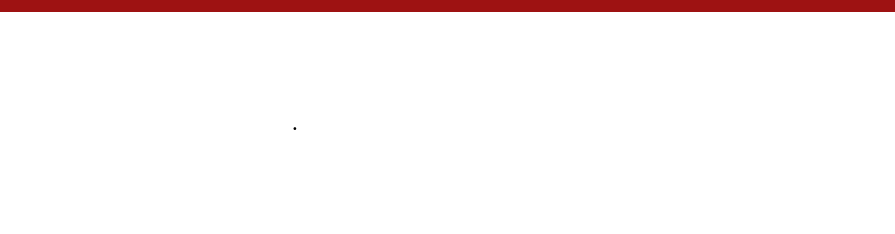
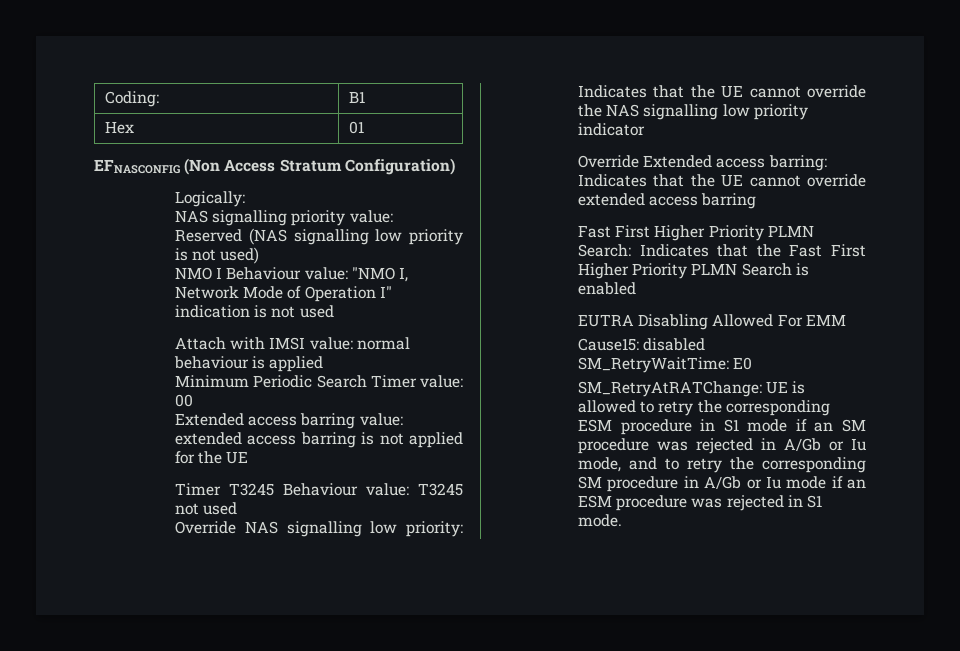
[292,127,299,130] . -> [104,91,159,107] [348,91,365,103] [104,121,134,134] [348,121,364,134] [94,158,455,175] [175,191,246,207] [175,210,393,226] [175,228,463,245] [175,247,260,264] [175,267,409,282] [175,286,392,302] [175,305,334,318] [175,337,410,350] [174,356,324,372] [175,375,463,388] [175,394,194,407] [175,413,403,429] [175,432,463,448] [175,451,249,464] [175,483,463,496] [175,502,238,515] [175,521,463,537] [578,85,866,98] [578,104,808,120] [578,123,646,136] [578,155,827,171] [578,174,866,187] [578,193,757,209] [578,225,814,241] [578,244,866,257] [578,263,809,279] [578,282,637,295] [578,314,846,330] [578,338,706,351] [578,357,753,373] [578,381,806,397] [578,400,830,416] [578,419,867,435] [578,438,866,454] [578,457,866,473] [578,476,866,492] [578,495,823,511] [578,514,623,527] Coding: | B1 // Hex | 01 // EFNASCONFIG (Non Access Stratum Configuration) // Logically: // NAS signalling priority value: Reserved (NAS signalling low priority is not used) // NMO I Behaviour value: "NMO I, Network Mode of Operation I" indication is not used // Attach with IMSI value: normal behaviour is applied // Minimum Periodic Search Timer value: 00 // Extended access barring value: extended access barring is not applied for the UE // Timer T3245 Behaviour value: T3245 not used // Override NAS signalling low priority: Indicates that the UE cannot override the NAS signalling low priority indicator // Override Extended access barring: Indicates that the UE cannot override extended access barring // Fast First Higher Priority PLMN Search: Indicates that the Fast First Higher Priority PLMN Search is enabled // EUTRA Disabling Allowed For EMM // Cause15: disabled // SM_RetryWaitTime: E0 // SM_RetryAtRATChange: UE is allowed to retry the corresponding ESM procedure in S1 mode if an SM procedure was rejected in A/Gb or Iu mode, and to retry the corresponding SM procedure in A/Gb or Iu mode if an ESM procedure was rejected in S1 mode.

